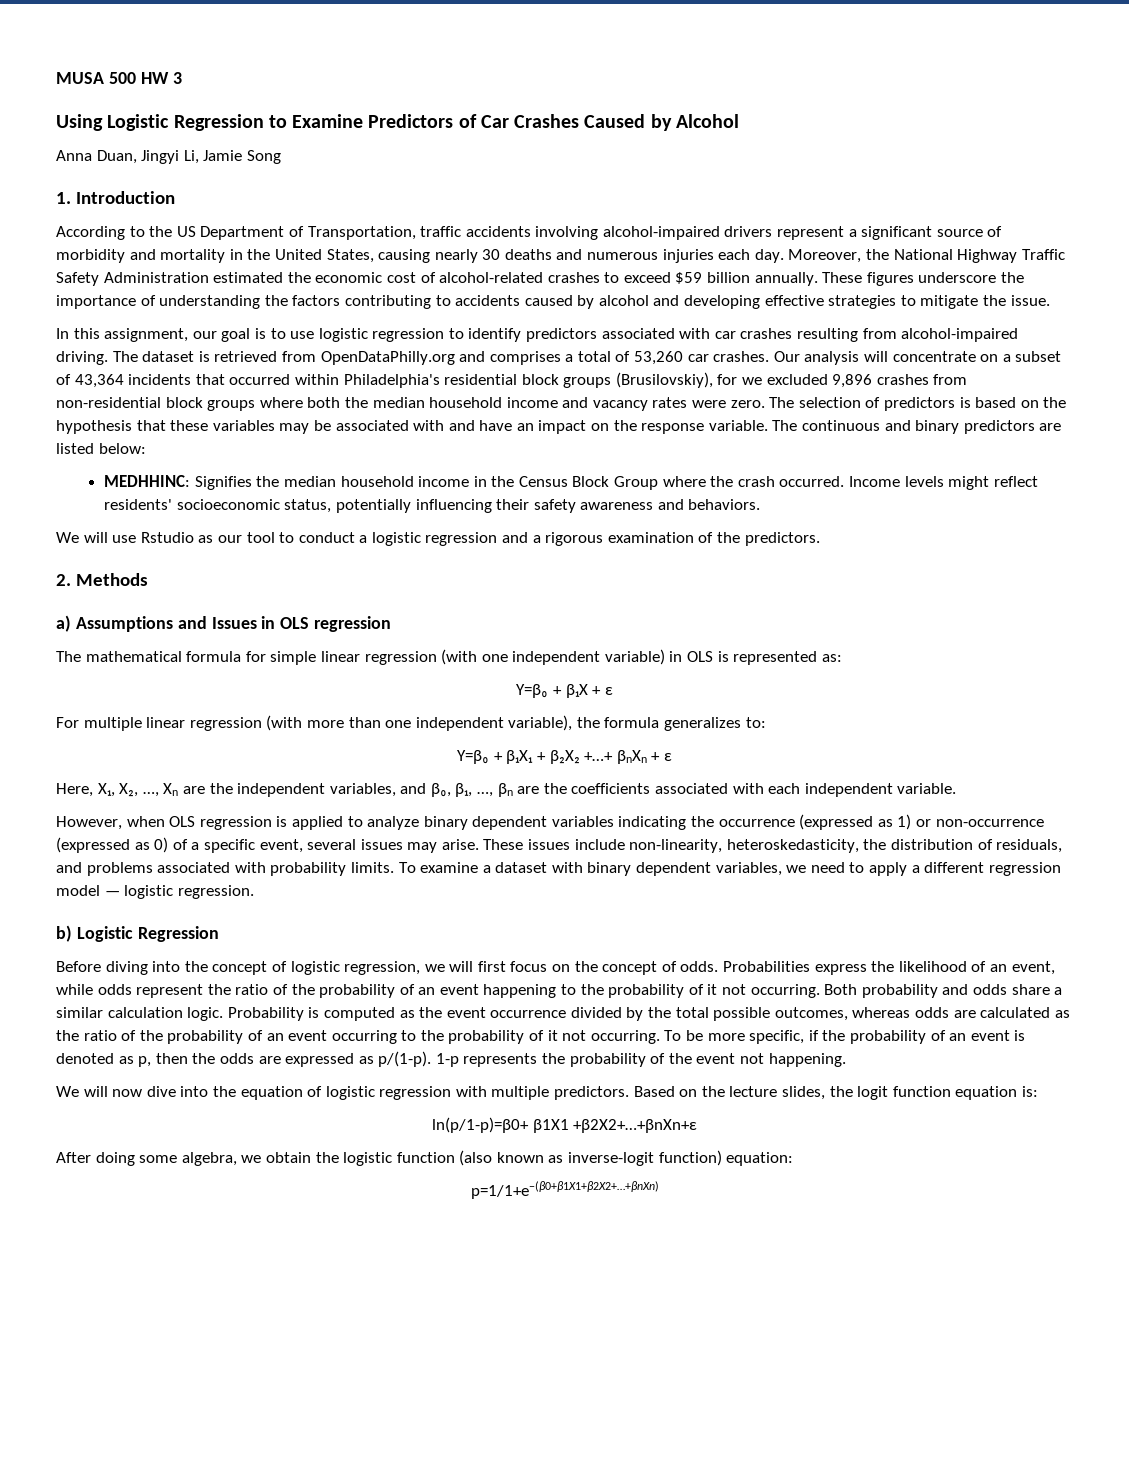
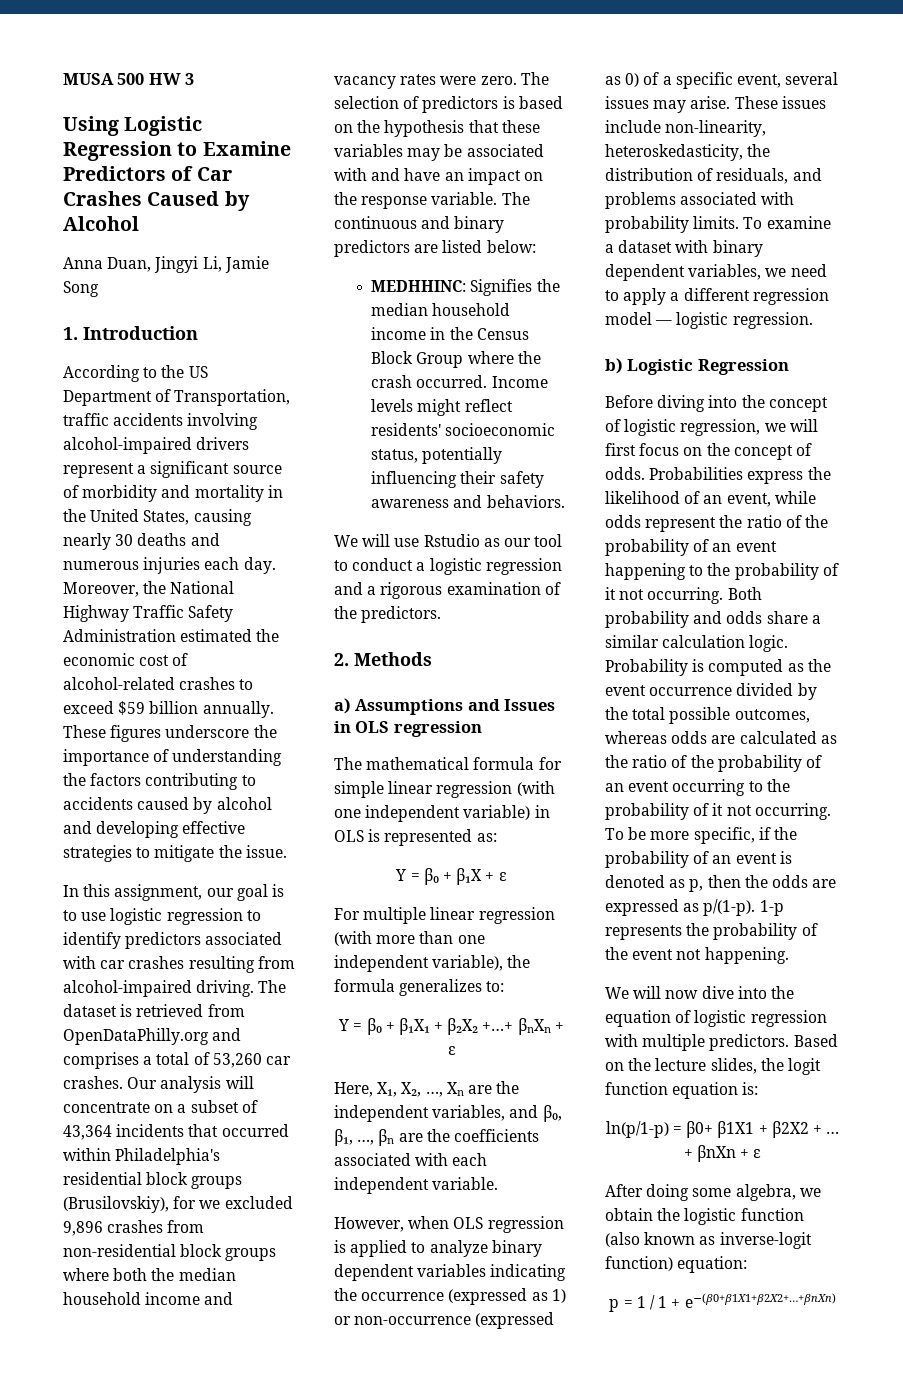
[516,684,549,698] Y=β₀ -> [395,868,439,885] Y = β₀
[457,750,490,764] Y=β₀ -> [338,1018,382,1035] Y = β₀
[431,1117,698,1133] ln(p/1-p)=β0+ β1X1 +β2X2+…+βnXn+ε -> [605,1121,840,1138] [683,1145,762,1162] ln(p/1-p) = β0+ β1X1 + β2X2 + … + βnXn + ε
[470,1181,659,1199] p=1/1+e−(β0+β1X1+β2X2+…+βnXn) -> [609,1293,836,1312] p = 1 / 1 + e−(β0+β1X1+β2X2+…+βnXn)

